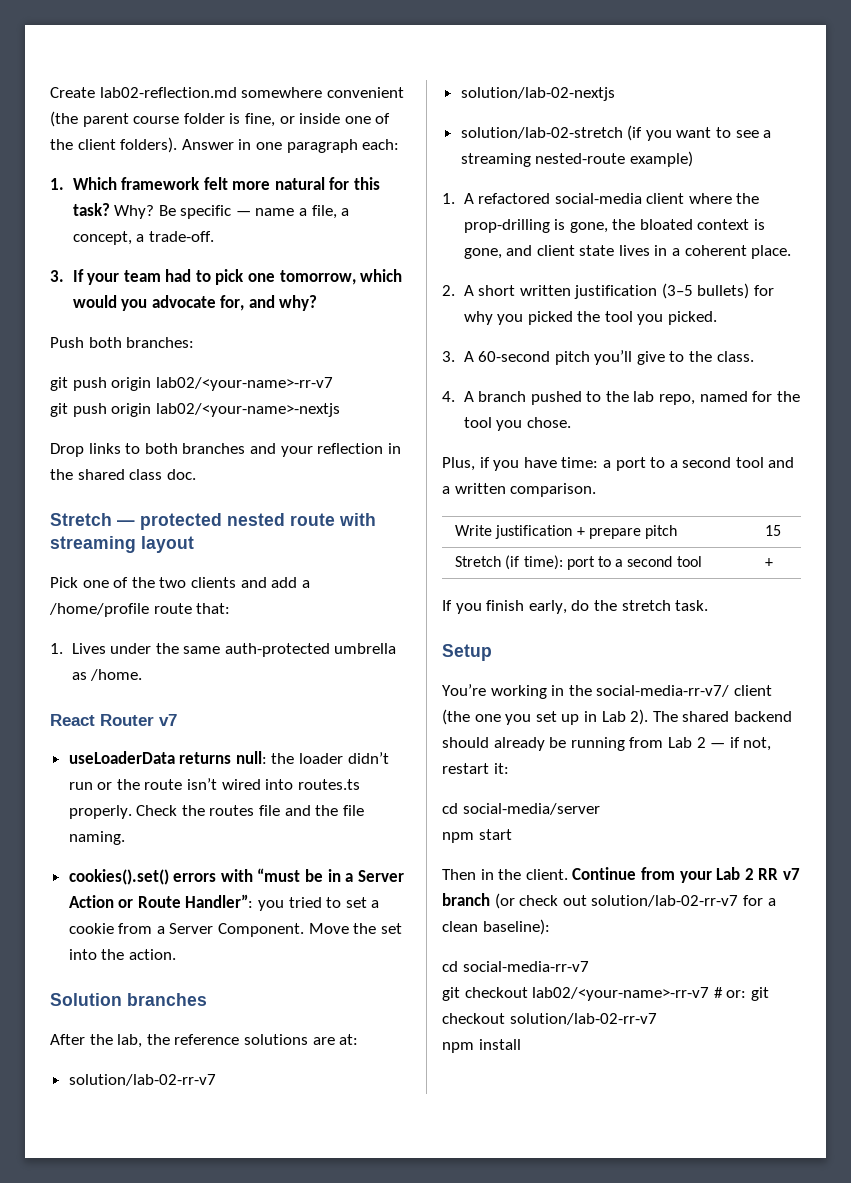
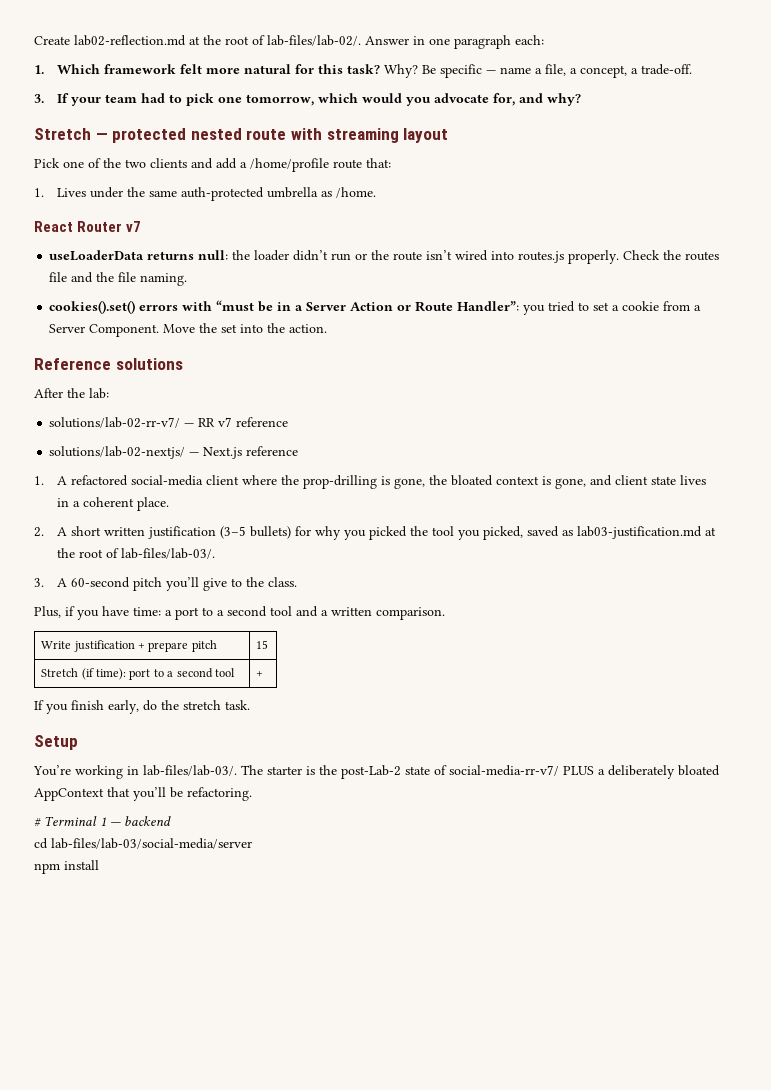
[241,87,404,98] [50,111,391,127] [50,137,178,153] somewhere convenient (the parent course folder is fine, or inside one of the client folders). -> [189,35,361,46] at the root of lab-files/lab-02/.
[50,337,195,348] [50,377,333,391] [50,403,340,417] [50,443,401,457] [50,469,196,480] // Push both branches: // git push origin lab02/<your-name>-rr-v7 // git push origin lab02/<your-name>-nextjs // Drop links to both branches and your reflection in the shared class doc. -> (582, 99) none
[297,779,360,790] routes.ts -> [518,251,565,263] routes.js
[50,993,207,1006] Solution branches -> [34,358,183,370] Reference solutions
[117,1034,359,1048] [68,1074,216,1086] [460,87,615,101] [460,125,772,141] [460,151,693,167] lab, the reference solutions are at: // solution/lab-02-rr-v7 // solution/lab-02-nextjs // solution/lab-02-stretch (if you want to see a streaming nested-route example) -> [89,388,109,399] [49,417,289,428] [49,446,299,459] lab: // solutions/lab-02-rr-v7/ — RR v7 reference // solutions/lab-02-nextjs/ — Next.js reference
[668,311,718,325] picked. -> [483,526,717,540] [57,548,216,559] picked, saved as lab03-justification.md at the root of lab-files/lab-03/.
[442,391,800,405] [463,417,571,431] // 4. A branch pushed to the lab repo, named for the tool you chose. -> (298, 582) none
[568,685,772,697] [442,709,792,725] [442,737,772,751] [442,763,509,774] [442,803,600,815] [442,829,512,843] [442,867,800,883] [442,893,776,909] [442,919,550,935] [442,961,589,972] [442,987,769,1001] [442,1013,657,1025] the social-media-rr-v7/ client (the one you set up in Lab 2). The shared backend should already be running from Lab 2 — if not, restart it: // cd social-media/server // npm start // Then in the client. Continue from your Lab 2 RR v7 branch (or check out solution/lab-02-rr-v7 for a clean baseline): // cd social-media-rr-v7 // git checkout lab02/<your-name>-rr-v7 # or: git checkout solution/lab-02-rr-v7 -> [143,765,720,779] [34,787,252,801] [34,816,171,827] [34,838,252,849] lab-files/lab-03/. The starter is the post-Lab-2 state of social-media-rr-v7/ PLUS a deliberately bloated AppContext that you’ll be refactoring. // # Terminal 1 — backend // cd lab-files/lab-03/social-media/server

